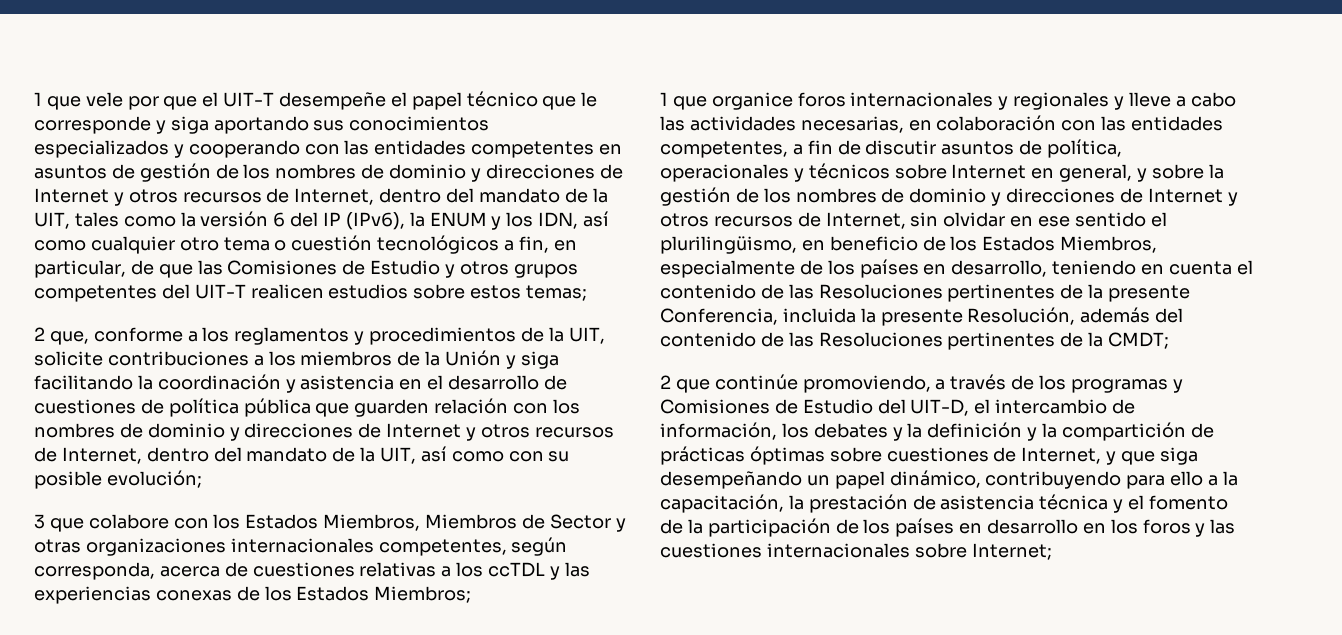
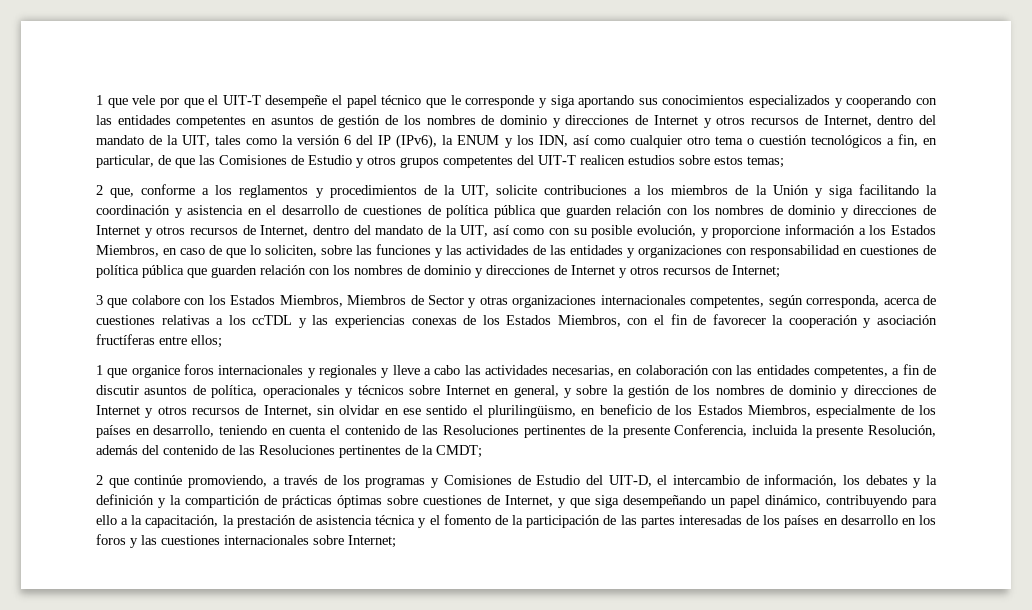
[106,470,202,488] evolución; -> [637,224,937,238] [96,244,936,258] [96,265,780,278] evolución, y proporcione información a los Estados Miembros, en caso de que lo soliciten, sobre las funciones y las actividades de las entidades y organizaciones con responsabilidad en cuestiones de política pública que guarden relación con los nombres de dominio y direcciones de Internet y otros recursos de Internet;
[374,586,472,603] Miembros; -> [557,314,937,328] [96,334,222,348] Miembros, con el fin de favorecer la cooperación y asociación fructíferas entre ellos;
(859, 526) none -> [620,515,760,528] las partes interesadas de

